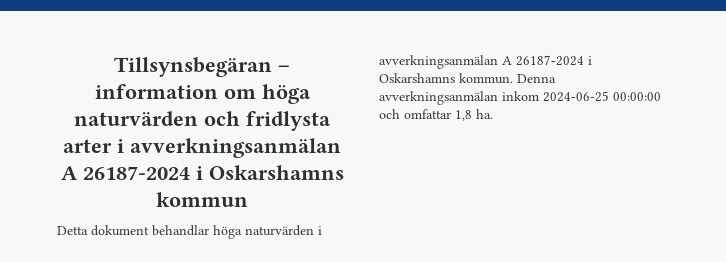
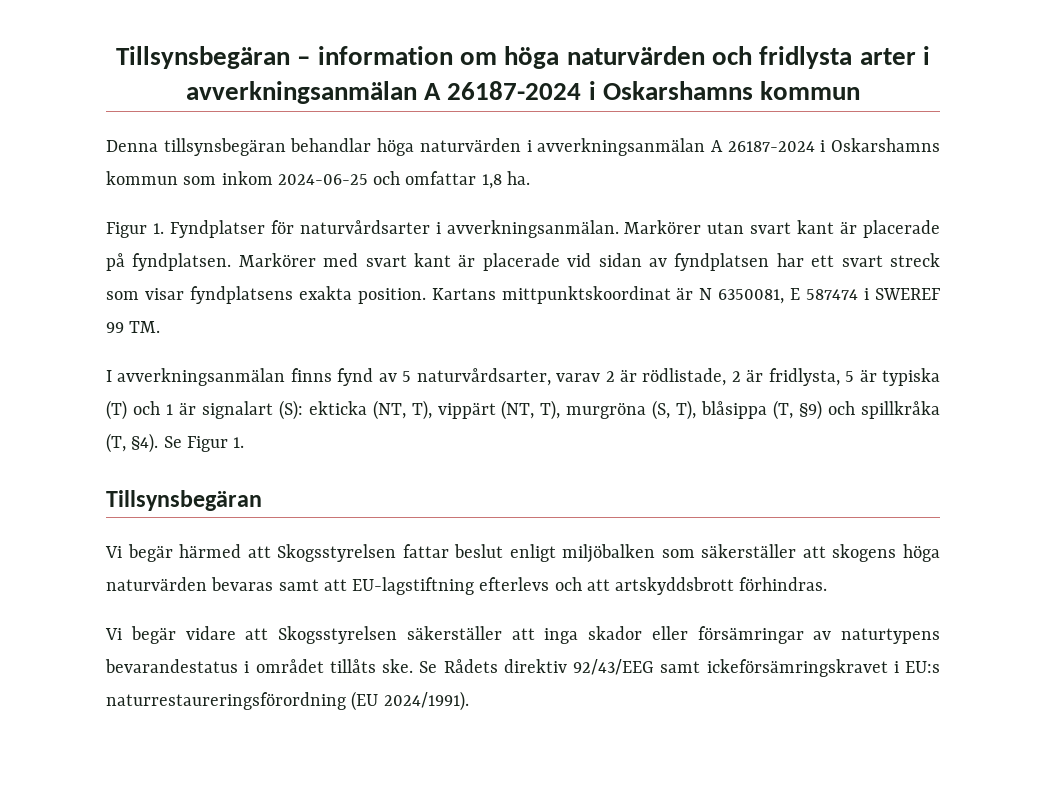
[57,225,149,236] Detta dokument -> [106,138,286,156] Denna tillsynsbegäran
[459,73,556,84] [379,91,498,105] kommun. Denna avverkningsanmälan -> [106,171,217,185] kommun som
[613,92,661,101] 00:00:00 -> (368, 179) none
(493, 114) none -> [106,220,940,238] [106,253,940,271] [106,286,940,304] [106,321,161,333] [106,368,940,386] [106,400,940,420] [106,433,245,453] [106,490,262,511] [105,544,941,563] [106,577,828,595] [105,626,940,644] [105,659,940,677] [106,691,469,711] // Figur 1. Fyndplatser för naturvårdsarter i avverkningsanmälan. Markörer utan svart kant är placerade på fyndplatsen. Markörer med svart kant är placerade vid sidan av fyndplatsen har ett svart streck som visar fyndplatsens exakta position. Kartans mittpunktskoordinat är N 6350081, E 587474 i SWEREF 99 TM. // I avverkningsanmälan finns fynd av 5 naturvårdsarter, varav 2 är rödlistade, 2 är fridlysta, 5 är typiska (T) och 1 är signalart (S): ekticka (NT, T), vippärt (NT, T), murgröna (S, T), blåsippa (T, §9) och spillkråka (T, §4). Se Figur 1. // Tillsynsbegäran // Vi begär härmed att Skogsstyrelsen fattar beslut enligt miljöbalken som säkerställer att skogens höga naturvärden bevaras samt att EU-lagstiftning efterlevs och att artskyddsbrott förhindras. // Vi begär vidare att Skogsstyrelsen säkerställer att inga skador eller försämringar av naturtypens bevarandestatus i området tillåts ske. Se Rådets direktiv 92/43/EEG samt ickeförsämringskravet i EU:s naturrestaureringsförordning (EU 2024/1991).

